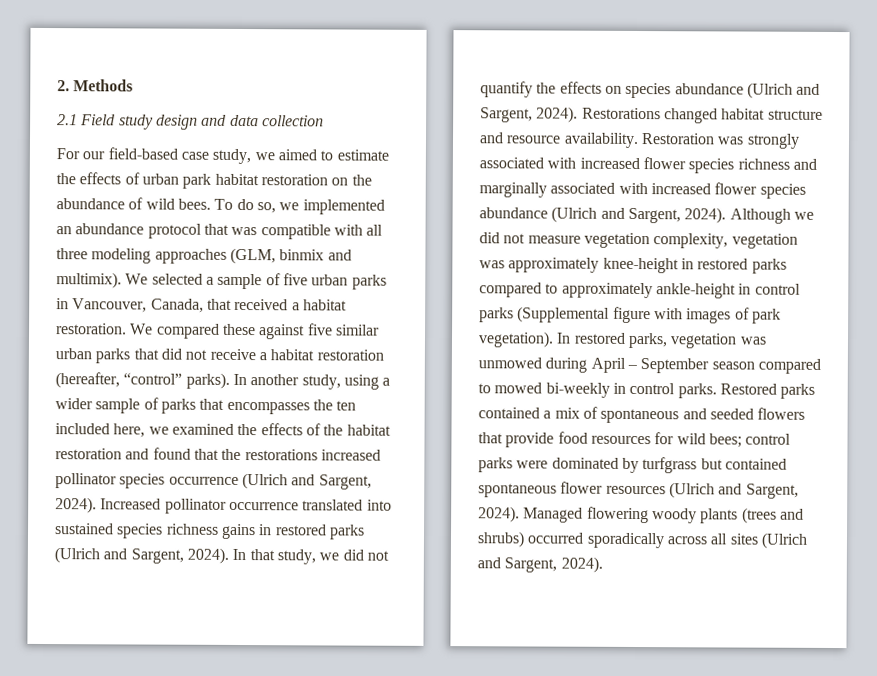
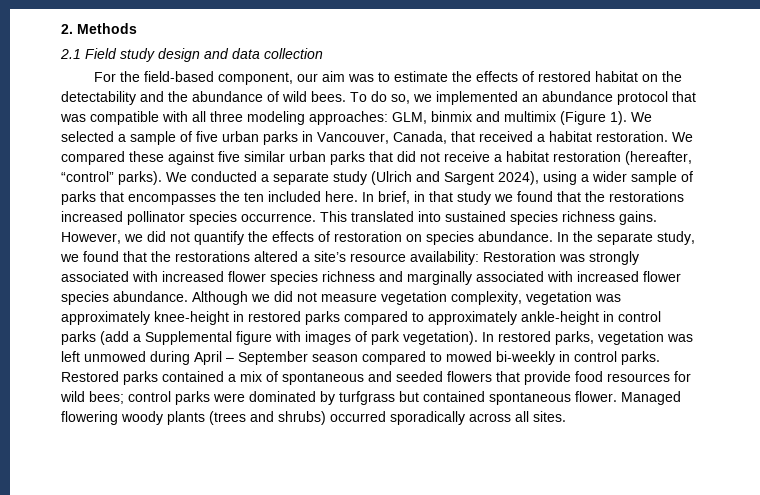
[82,147,317,165] our field-based case study, we aimed -> [119,71,374,85] the field-based component, our aim was
[141,173,349,189] urban park habitat restoration on -> [537,71,682,82] [61,91,164,105] restored habitat on the detectability and
[154,247,352,265] [56,272,122,289] approaches (GLM, binmix and multimix). -> [309,111,627,125] approaches: GLM, binmix and multimix (Figure 1).
[232,373,341,390] In another study, -> [166,171,539,185] We conducted a separate study (Ulrich and Sargent 2024),
[113,423,391,438] [55,448,150,460] here, we examined the effects of the habitat restoration and -> [325,191,513,205] here. In brief, in that study we
[168,473,372,490] [55,497,299,514] occurrence (Ulrich and Sargent, 2024). Increased pollinator occurrence -> [241,211,347,222] occurrence. This
[220,523,365,540] [54,547,316,565] gains in restored parks (Ulrich and Sargent, 2024). In that study, -> [619,211,657,225] [61,232,121,244] gains. However,
[604,82,821,99] [480,106,823,124] [479,132,639,149] on species abundance (Ulrich and Sargent, 2024). Restorations changed habitat structure and resource availability. -> [318,231,695,245] [60,251,479,265] of restoration on species abundance. In the separate study, we found that the restorations altered a site’s resource availability:
[479,206,727,224] abundance (Ulrich and Sargent, 2024). -> [113,291,188,302] abundance.
[517,306,611,323] (Supplemental -> [100,331,232,345] (add a Supplemental
(767, 340) none -> [61,351,80,362] left
[560,481,799,499] [478,506,520,523] flower resources (Ulrich and Sargent, 2024). -> [575,391,617,402] flower.
[729,532,808,549] [477,556,603,573] sites (Ulrich and Sargent, 2024). -> [533,411,566,422] sites.

